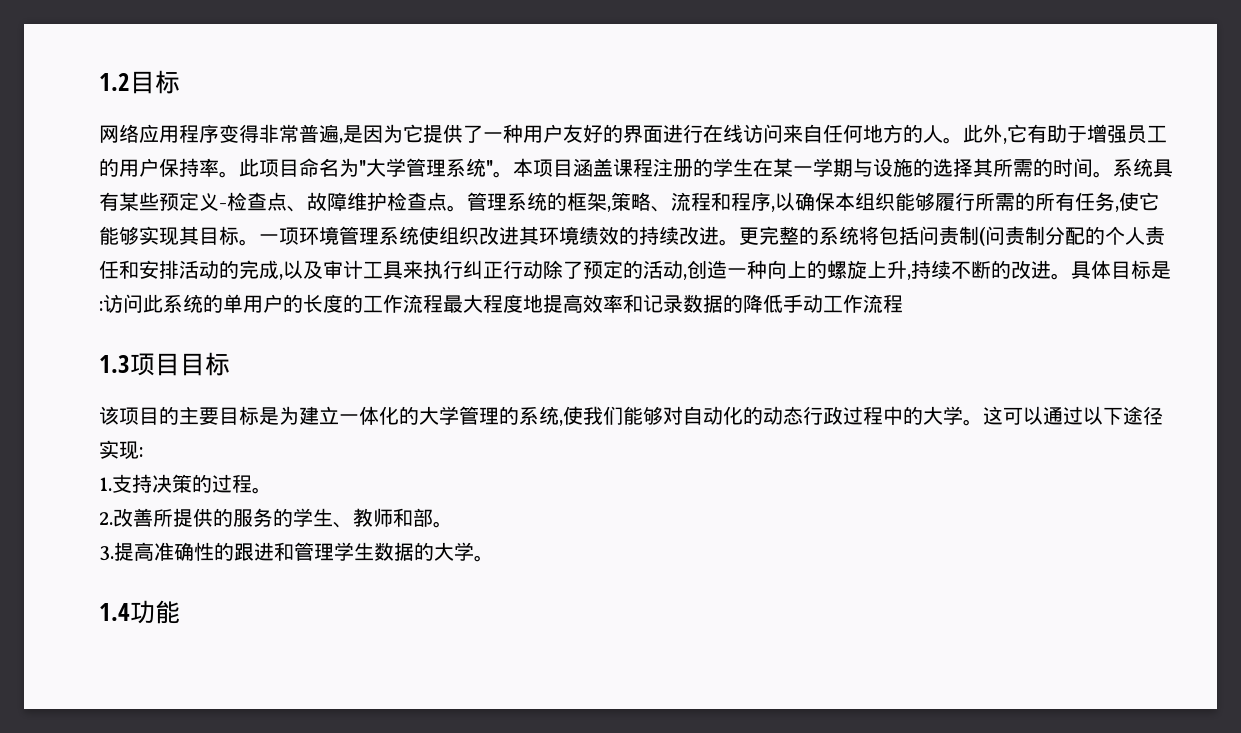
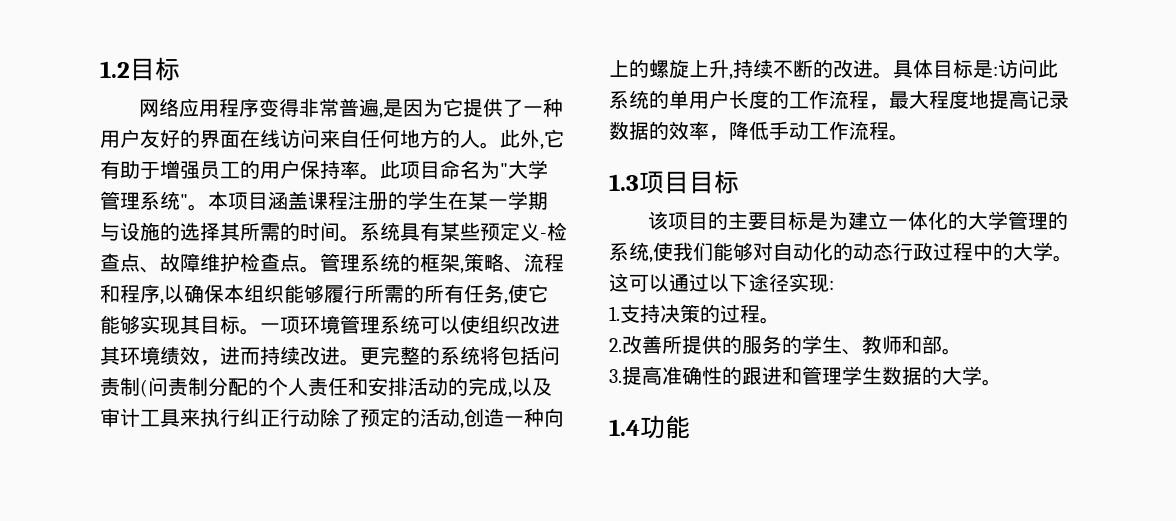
[663,124,703,143] 进行 -> (240, 139) none
(419, 235) none -> [420,315,460,334] 可以
[619,226,639,245] 的 -> [200,346,260,366] ，进而
[283,294,303,313] 的 -> (729, 99) none
(443, 303) none -> [869,104,889,110] ，
[583,294,643,313] 效率和 -> (1029, 99) none
(743, 303) none -> [669,121,729,141] 效率，
(903, 303) none -> [889,134,909,141] 。

